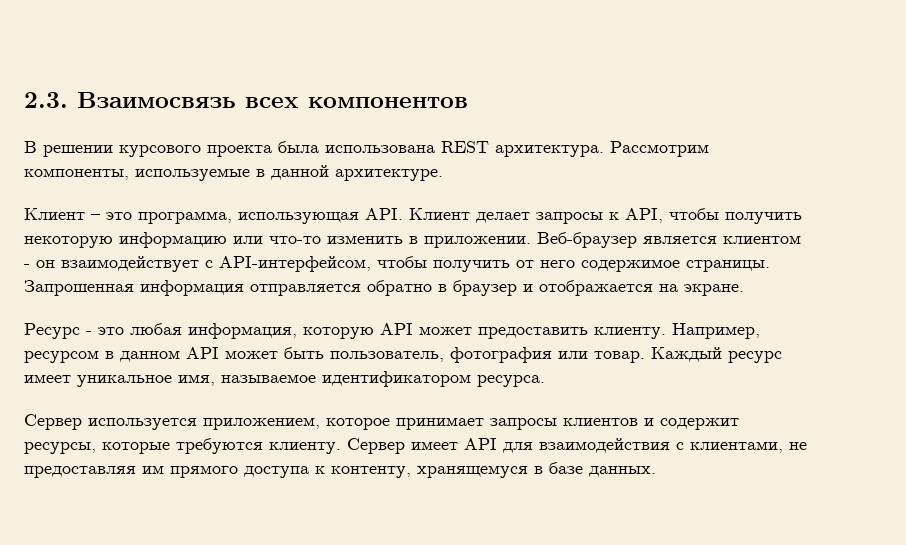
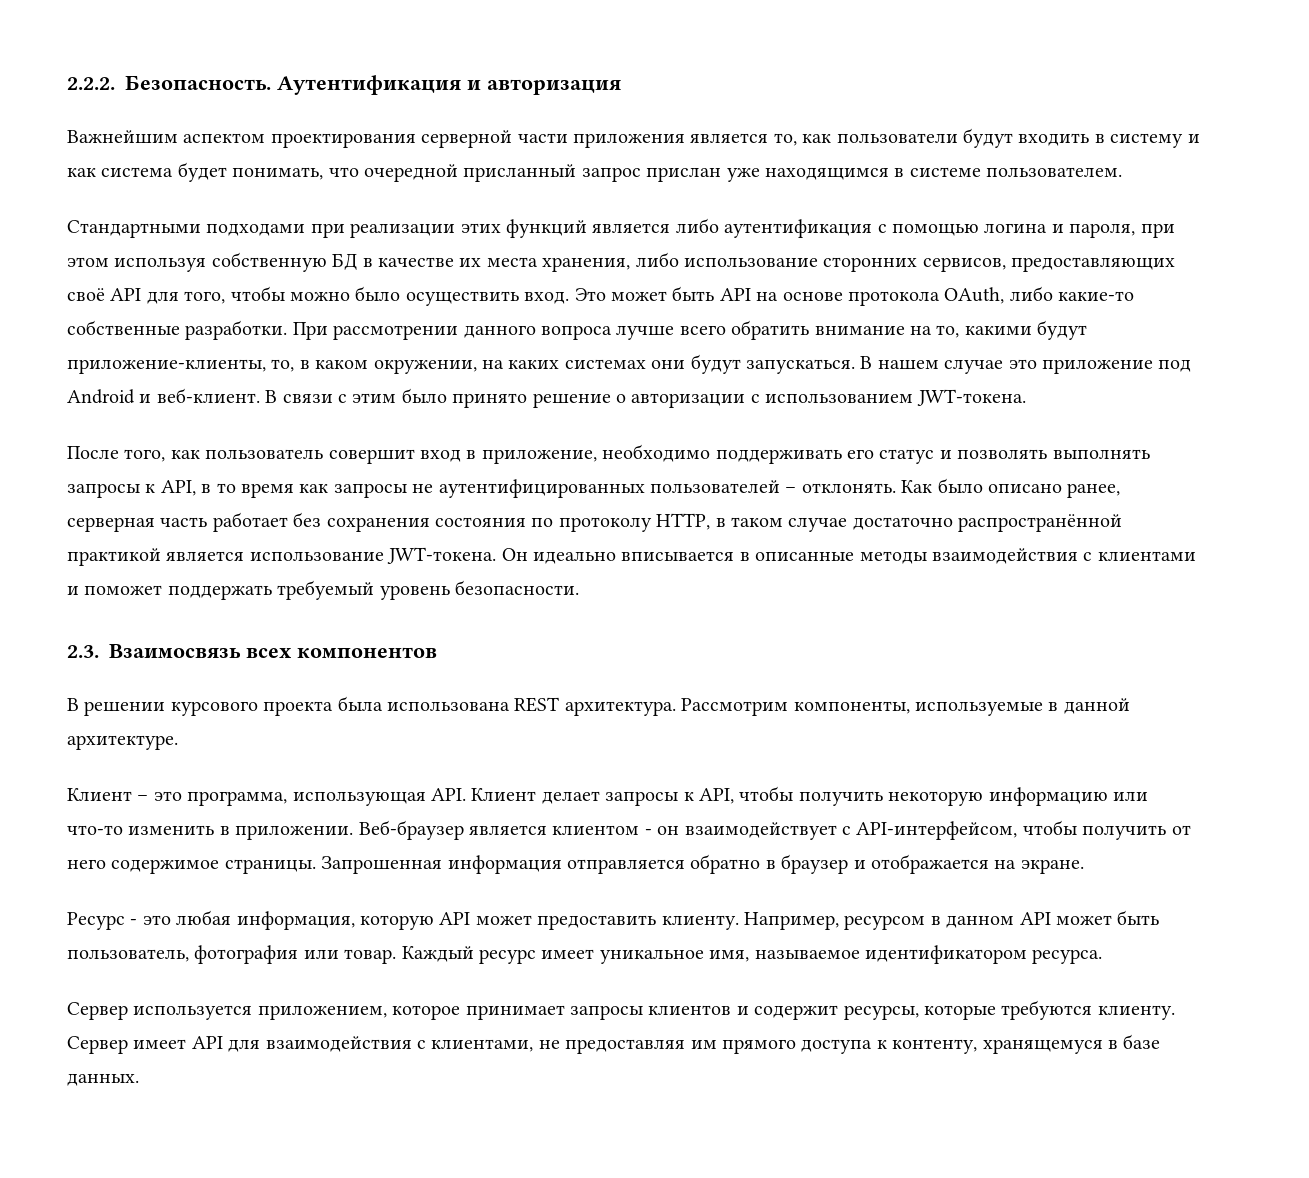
(24, 100) none -> [67,75,621,95] [67,128,1200,148] [67,162,1123,182] [67,218,1175,238] [67,252,1176,272] [67,286,1135,306] [67,320,1088,340] [67,354,1192,374] [67,388,1026,408] [67,444,1150,464] [67,478,1121,498] [67,512,1123,532] [67,547,1196,566] [67,580,579,600] 2.2.2. Безопасность. Аутентификация и авторизация // Важнейшим аспектом проектирования серверной части приложения является то, как пользователи будут входить в систему и как система будет понимать, что очередной присланный запрос прислан уже находящимся в системе пользователем. // Стандартными подходами при реализации этих функций является либо аутентификация с помощью логина и пароля, при этом используя собственную БД в качестве их места хранения, либо использование сторонних сервисов, предоставляющих своё API для того, чтобы можно было осуществить вход. Это может быть API на основе протокола OAuth, либо какие-то собственные разработки. При рассмотрении данного вопроса лучше всего обратить внимание на то, какими будут приложение-клиенты, то, в каком окружении, на каких системах они будут запускаться. В нашем случае это приложение под Android и веб-клиент. В связи с этим было принято решение о авторизации с использованием JWT-токена. // После того, как пользователь совершит вход в приложение, необходимо поддерживать его статус и позволять выполнять запросы к API, в то время как запросы не аутентифицированных пользователей – отклонять. Как было описано ранее, серверная часть работает без сохранения состояния по протоколу HTTP, в таком случае достаточно распространённой практикой является использование JWT-токена. Он идеально вписывается в описанные методы взаимодействия с клиентами и поможет поддержать требуемый уровень безопасности. //

